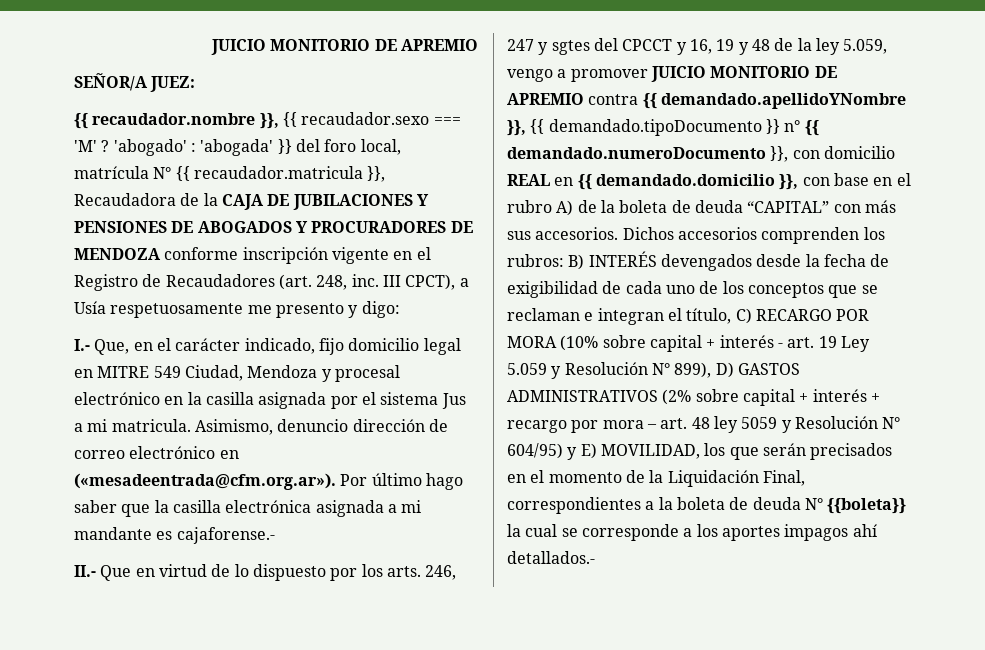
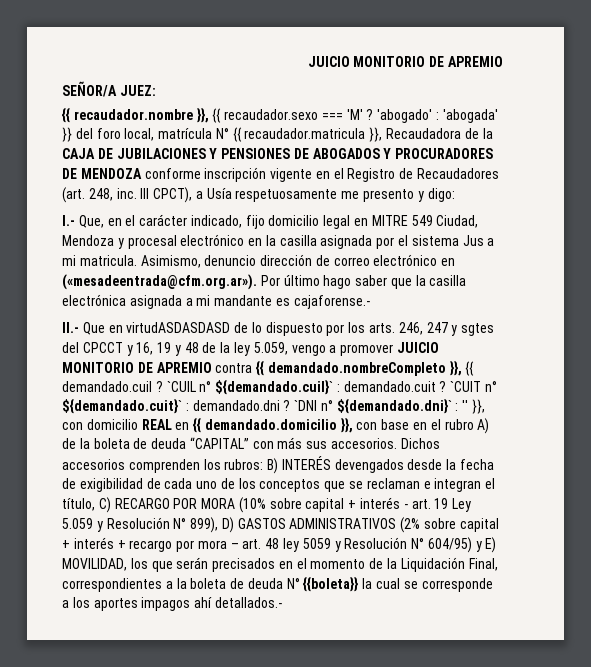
[158,564,207,577] virtud -> [126,322,231,333] virtudASDASDASD
[660,93,906,109] [507,119,819,136] [507,147,766,159] demandado.apellidoYNombre }}, {{ demandado.tipoDocumento }} n° {{ demandado.numeroDocumento -> [267,360,475,376] [62,379,498,395] [62,398,469,414] demandado.nombreCompleto }}, {{ demandado.cuil ? `CUIL n° ${demandado.cuil}` : demandado.cuit ? `CUIT n° ${demandado.cuit}` : demandado.dni ? `DNI n° ${demandado.dni}` : ''

